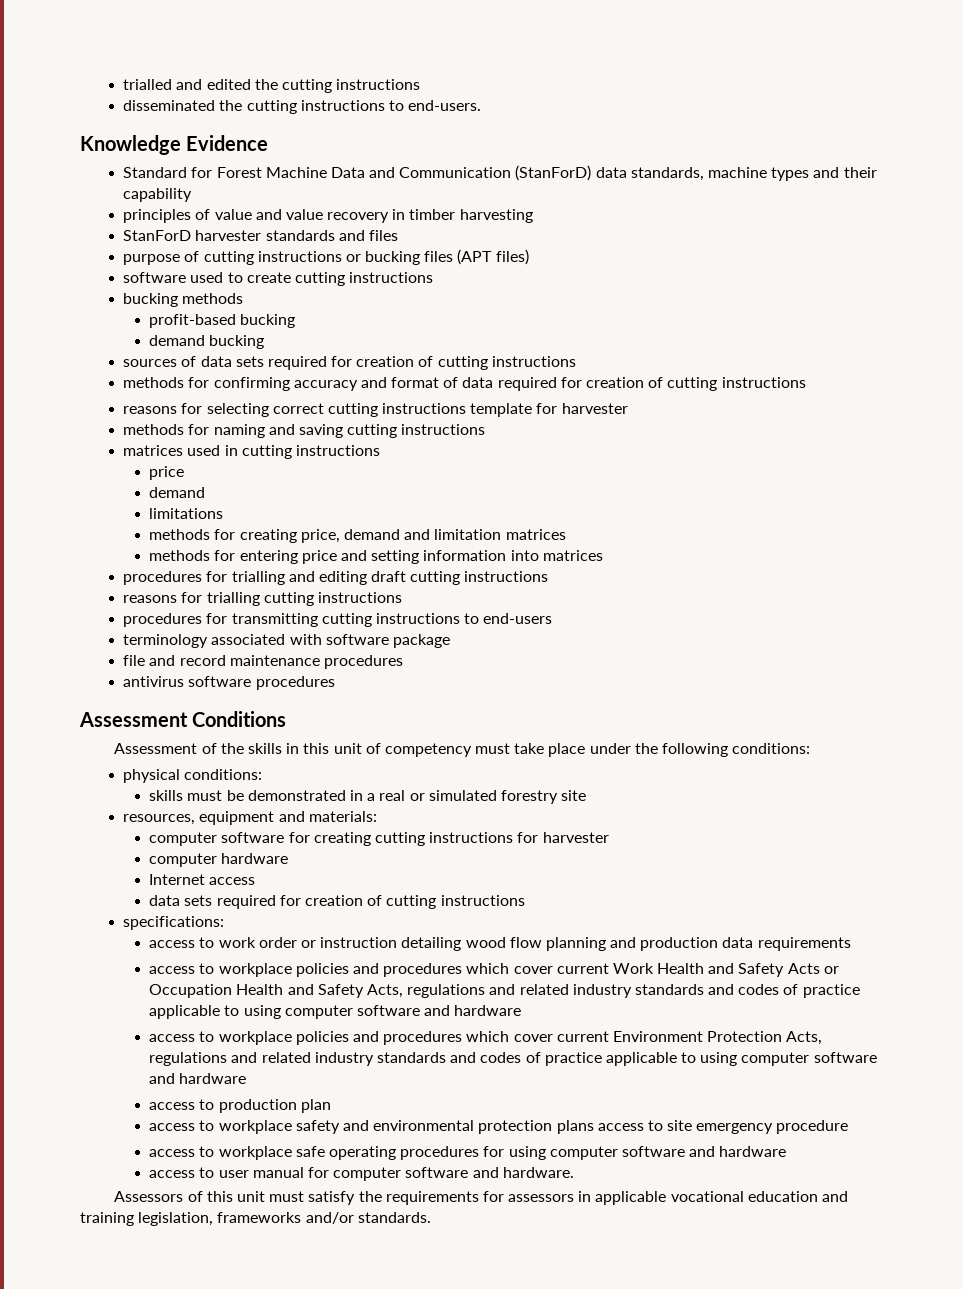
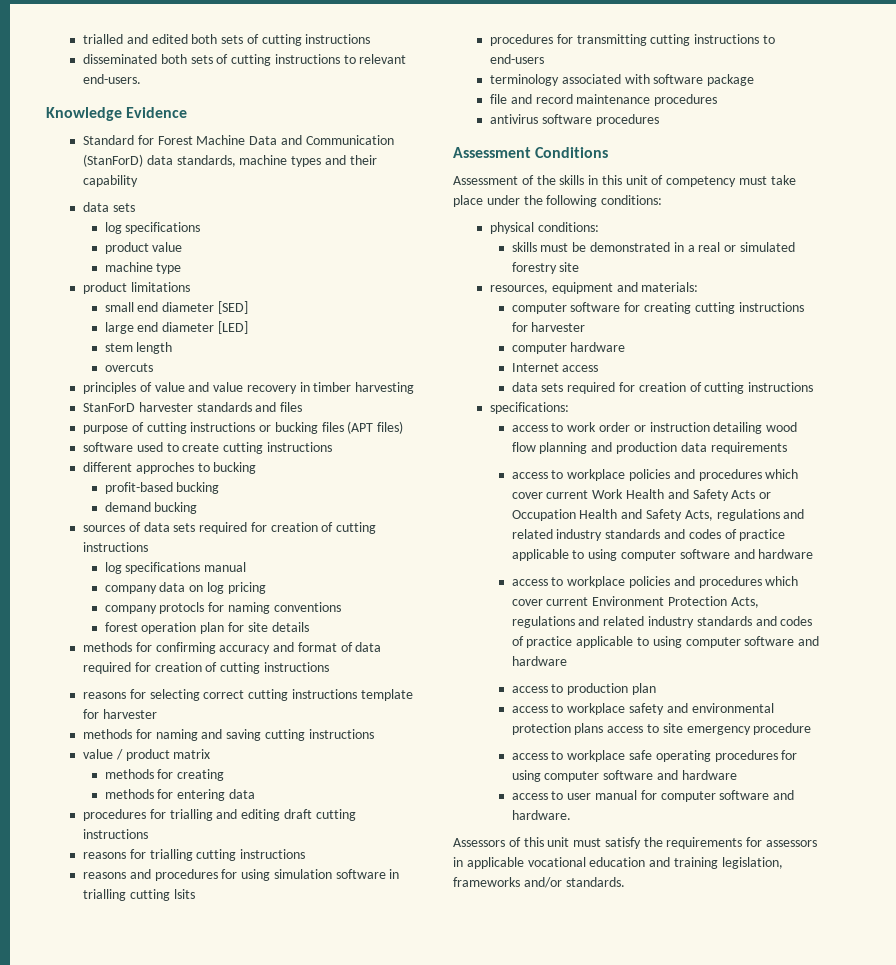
[254,79,278,90] the -> [191,34,259,44] both sets of
[219,100,404,114] the cutting instructions to -> [160,54,407,66] both sets of cutting instructions to relevant
(193, 195) none -> [83,202,135,212] [104,222,201,234] [104,242,183,254] [104,262,182,274] [83,282,190,294] [104,301,248,314] [104,321,248,334] [104,342,173,354] [104,363,153,372] // data sets // log specifications // product value // machine type // product limitations // small end diameter [SED] // large end diameter [LED] // stem length // overcuts
[123,293,244,307] bucking methods -> [83,462,257,474] different approches to bucking
(576, 361) none -> [104,562,247,574] [104,582,266,594] [104,602,341,614] [104,622,309,634] // log specifications manual // company data on log pricing // company protocls for naming conventions // forest operation plan for site details
[123,445,380,459] [149,466,185,480] [149,487,206,498] [149,508,224,519] [149,529,566,543] [149,550,603,564] matrices used in cutting instructions // price // demand // limitations // methods for creating price, demand and limitation matrices // methods for entering price and setting information into matrices -> [83,749,211,761] [104,769,225,781] [104,789,255,801] value / product matrix // methods for creating // methods for entering data
(402, 597) none -> [83,869,400,881] [83,889,195,901] // reasons and procedures for using simulation software in trialling cutting lsits

